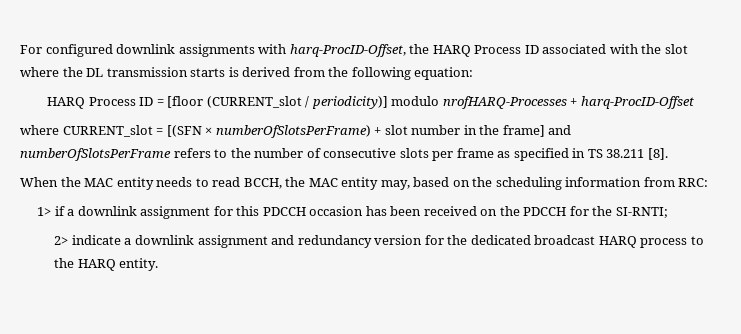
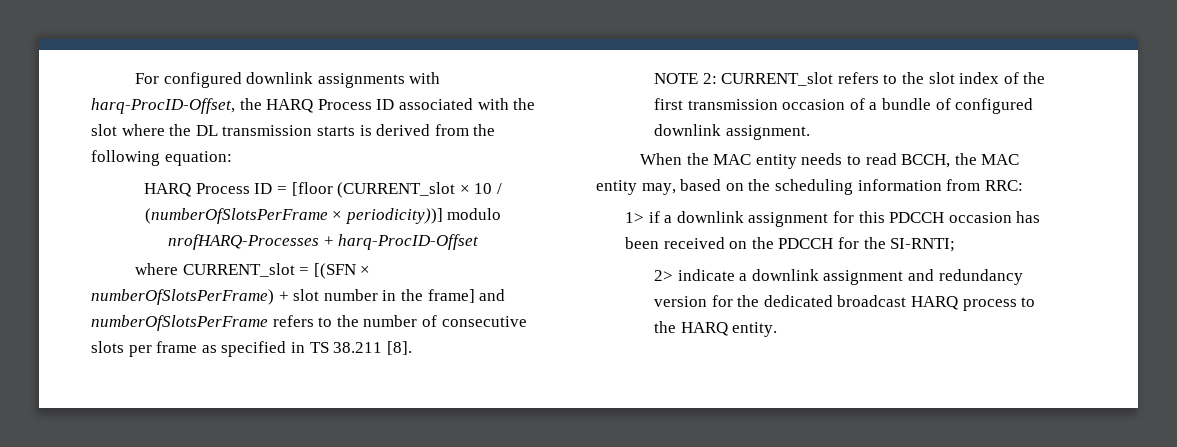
[305,96,388,109] / periodicity)] -> [459,183,502,194] [144,208,443,224] × 10 / (numberOfSlotsPerFrame × periodicity))]
(668, 154) none -> [653,72,1046,86] [653,98,1034,114] [653,124,810,140] // NOTE 2: CURRENT_slot refers to the slot index of the first transmission occasion of a bundle of configured downlink assignment.

